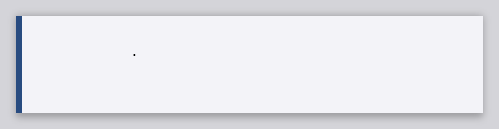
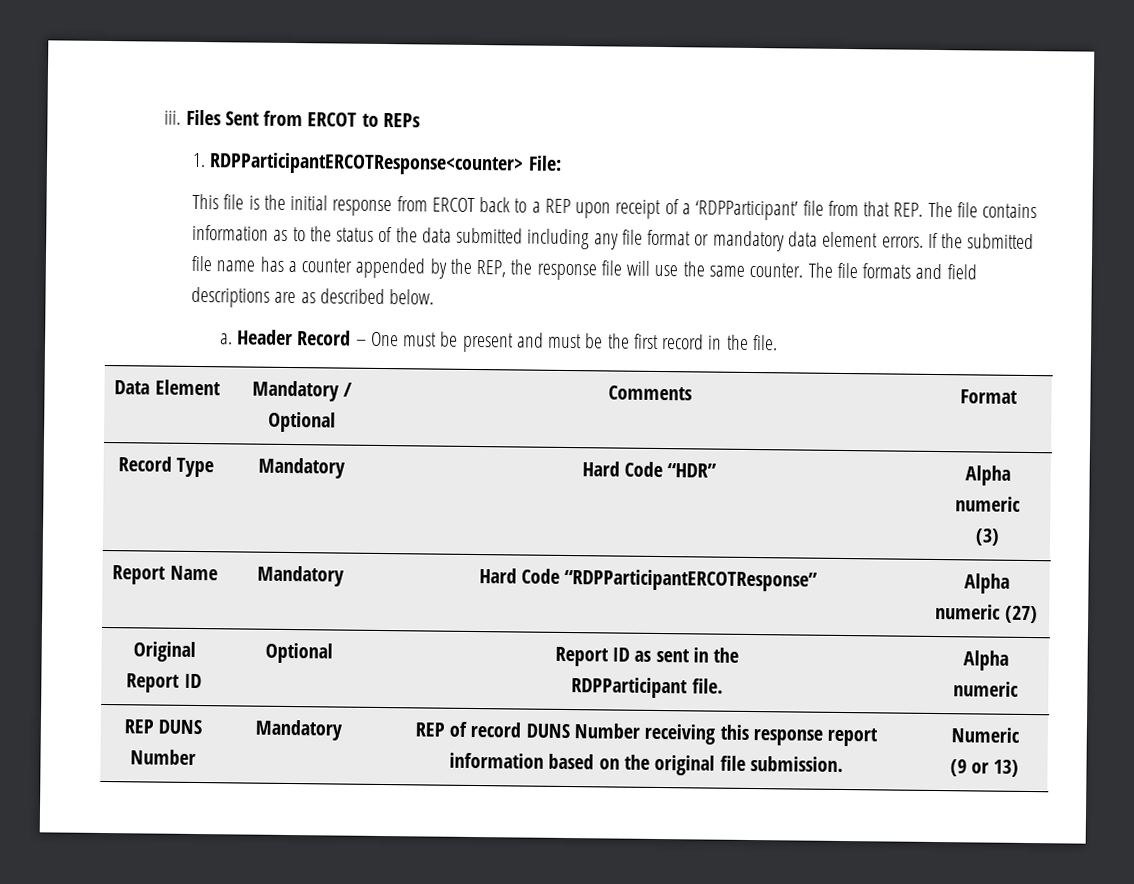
[131,54,137,56] . -> [164,109,420,128] [192,152,562,176] [192,193,1038,221] [192,224,1035,252] [191,255,977,281] [191,286,435,308] [219,329,778,353] [114,379,221,396] [251,380,353,402] [268,411,336,433] [608,385,692,401] [960,389,1018,404] [117,456,215,478] [257,457,345,479] [581,461,718,478] [964,465,1011,486] [955,496,1021,512] [974,528,1000,546] [112,565,218,585] [256,565,344,587] [478,568,819,592] [963,573,1010,594] [935,603,1038,624] [132,641,196,662] [126,673,202,693] [265,642,333,664] [554,646,740,667] [571,677,723,699] [962,650,1009,671] [953,681,1019,697] [123,719,203,735] [130,749,196,765] [254,719,342,741] [414,721,879,747] [449,752,843,776] [950,727,1020,743] [949,759,1020,777] iii. Files Sent from ERCOT to REPs // 1. RDPParticipantERCOTResponse<counter> File: // This file is the initial response from ERCOT back to a REP upon receipt of a ‘RDPParticipant’ file from that REP. The file contains information as to the status of the data submitted including any file format or mandatory data element errors. If the submitted file name has a counter appended by the REP, the response file will use the same counter. The file formats and field descriptions are as described below. // a. Header Record – One must be present and must be the first record in the file. // Data Element | Mandatory / Optional | Comments | Format // Record Type | Mandatory | Hard Code “HDR” | Alpha numeric // (3) // Report Name | Mandatory | Hard Code “RDPParticipantERCOTResponse” | Alpha numeric (27) // Original Report ID | Optional | Report ID as sent in the // RDPParticipant file. | Alpha numeric // REP DUNS Number | Mandatory | REP of record DUNS Number receiving this response report information based on the original file submission. | Numeric // (9 or 13)

